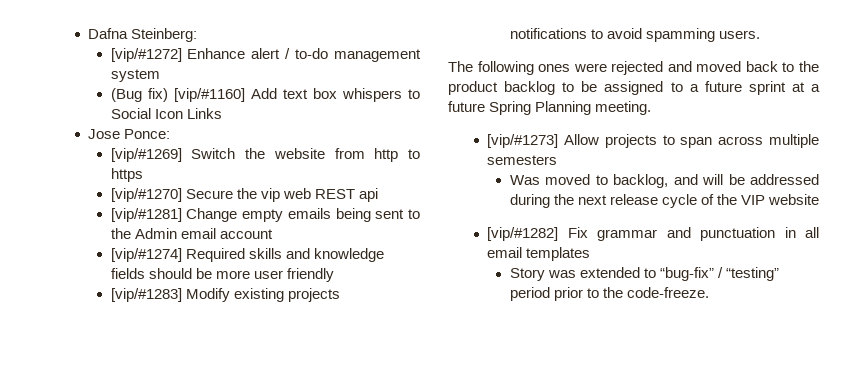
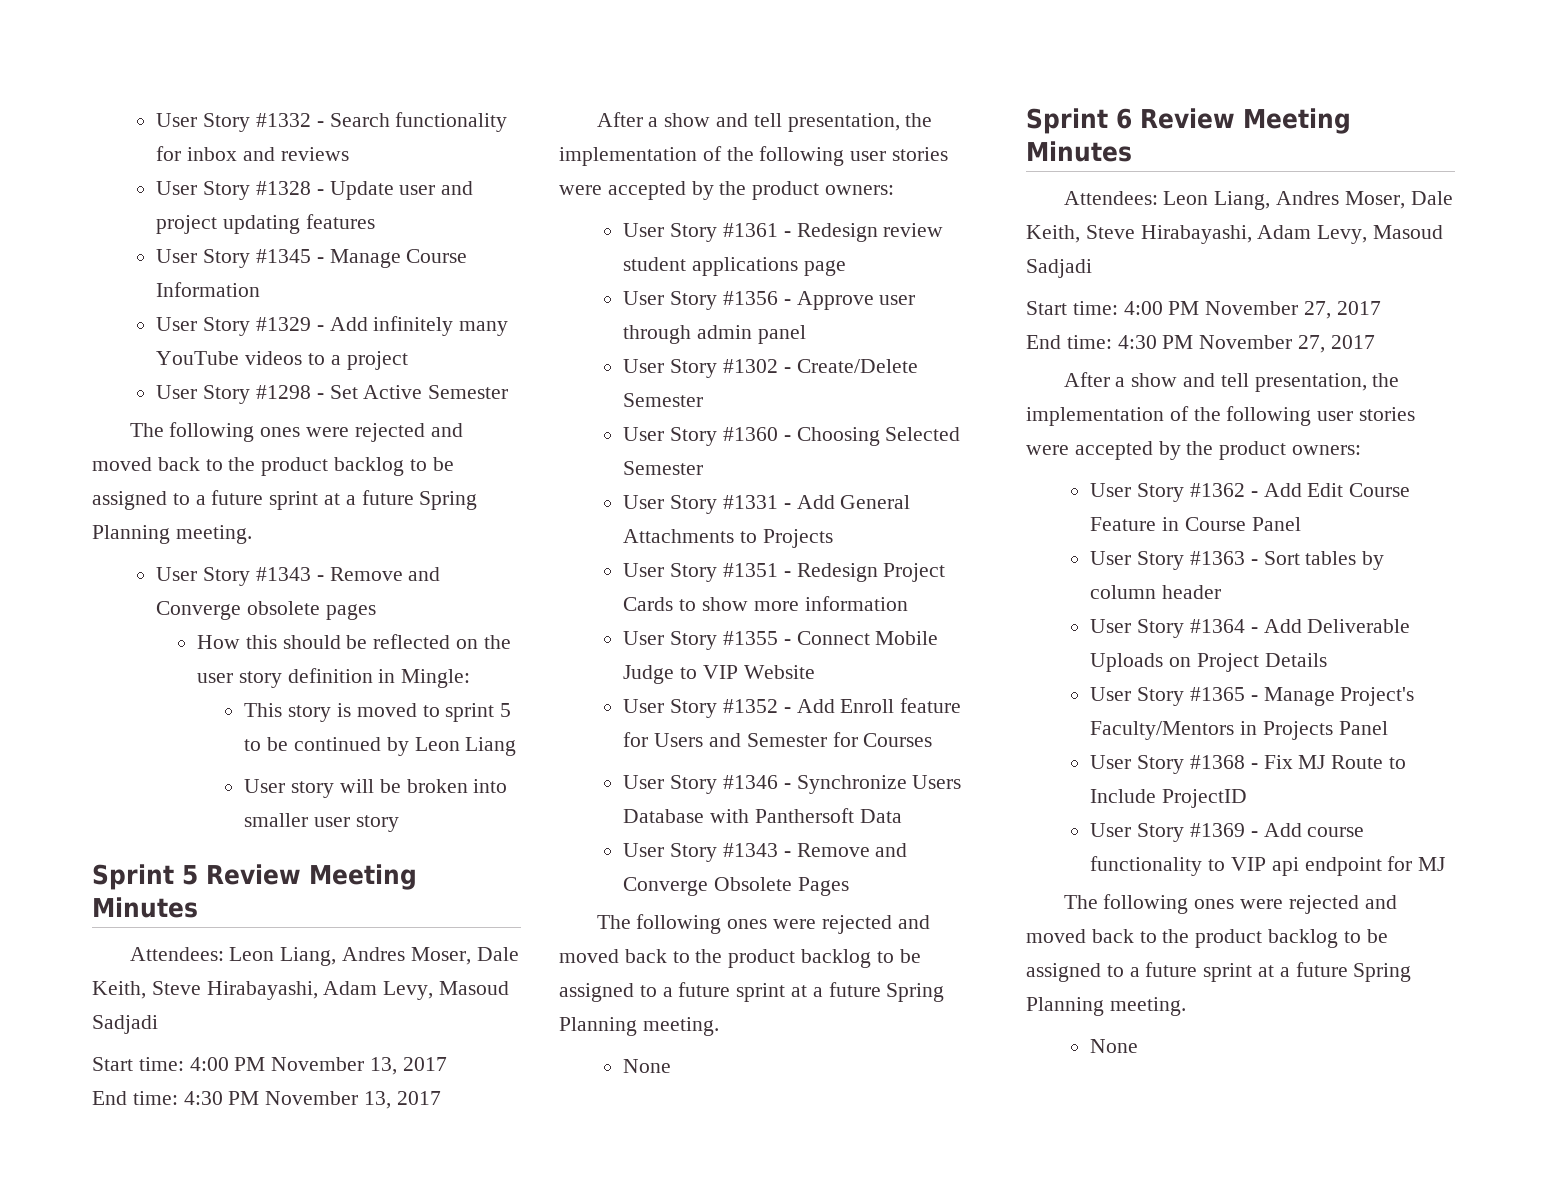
[88,28,198,42] [110,48,421,62] [110,69,160,82] [110,88,420,102] [110,108,222,119] [88,129,171,139] [110,148,421,162] [110,168,143,182] [110,188,378,202] [110,208,421,222] [110,228,273,239] [110,248,384,262] [110,268,334,282] [110,288,340,302] [509,28,760,42] Dafna Steinberg: // [vip/#1272] Enhance alert / to-do management system // (Bug fix) [vip/#1160] Add text box whispers to Social Icon Links // Jose Ponce: // [vip/#1269] Switch the website from http to https // [vip/#1270] Secure the vip web REST api // [vip/#1281] Change empty emails being sent to the Admin email account // [vip/#1274] Required skills and knowledge fields should be more user friendly // [vip/#1283] Modify existing projects notifications to avoid spamming users. -> [156,112,508,132] [156,146,349,161] [156,181,474,200] [156,214,375,234] [156,249,468,268] [156,282,261,297] [156,316,509,336] [156,351,408,370] [156,385,509,404] User Story #1332 - Search functionality for inbox and reviews // User Story #1328 - Update user and project updating features // User Story #1345 - Manage Course Information // User Story #1329 - Add infinitely many YouTube videos to a project // User Story #1298 - Set Active Semester
[487,134,819,148] [487,155,558,165] [509,174,819,188] [509,194,819,208] [487,227,819,241] [487,247,591,261] [509,267,779,281] [509,287,709,301] [vip/#1273] Allow projects to span across multiple semesters // Was moved to backlog, and will be addressed during the next release cycle of the VIP website // [vip/#1282] Fix grammar and punctuation in all email templates // Story was extended to “bug-fix” / “testing” period prior to the code-freeze. -> [156,567,441,586] [156,601,376,620] [196,634,511,649] [196,668,471,688] [244,703,512,722] [244,737,517,756] [244,779,508,798] [244,813,399,832] [92,864,417,890] [92,897,198,918] [129,947,519,966] [92,981,510,1000] [92,1015,158,1034] [92,1057,447,1075] [92,1091,441,1109] [596,112,933,132] [559,146,949,166] [559,181,895,200] [623,223,944,242] [623,257,846,276] [623,291,916,310] [623,325,806,344] [623,359,918,378] [623,393,704,407] [623,427,961,446] [623,461,704,475] [623,495,911,514] [623,529,833,548] [623,563,946,582] [623,596,908,611] [623,631,939,650] [623,665,815,684] [623,698,962,718] [623,732,933,747] [623,775,962,794] [623,808,902,823] [623,843,908,862] [623,877,849,896] [596,914,930,934] [559,949,921,968] [559,982,945,1002] [559,1017,719,1036] [623,1059,672,1073] [1026,108,1351,134] [1026,141,1132,162] [1063,191,1453,210] [1026,225,1444,244] [1026,259,1092,278] [1026,301,1381,319] [1026,335,1375,353] [1063,372,1400,392] [1026,406,1416,426] [1026,441,1362,460] [1090,483,1411,502] [1090,517,1301,531] [1090,551,1385,570] [1090,585,1222,599] [1090,619,1411,638] [1090,653,1327,672] [1090,687,1415,706] [1090,721,1388,740] [1090,755,1406,774] [1090,789,1248,808] [1090,823,1365,842] [1090,856,1446,876] [1063,894,1397,914] [1026,929,1388,948] [1026,962,1412,982] [1026,997,1186,1016] [1090,1039,1139,1053] User Story #1343 - Remove and Converge obsolete pages // How this should be reflected on the user story definition in Mingle: // This story is moved to sprint 5 to be continued by Leon Liang // User story will be broken into smaller user story // Sprint 5 Review Meeting Minutes // Attendees: Leon Liang, Andres Moser, Dale Keith, Steve Hirabayashi, Adam Levy, Masoud Sadjadi // Start time: 4:00 PM November 13, 2017 // End time: 4:30 PM November 13, 2017 // After a show and tell presentation, the implementation of the following user stories were accepted by the product owners: // User Story #1361 - Redesign review student applications page // User Story #1356 - Approve user through admin panel // User Story #1302 - Create/Delete Semester // User Story #1360 - Choosing Selected Semester // User Story #1331 - Add General Attachments to Projects // User Story #1351 - Redesign Project Cards to show more information // User Story #1355 - Connect Mobile Judge to VIP Website // User Story #1352 - Add Enroll feature for Users and Semester for Courses // User Story #1346 - Synchronize Users Database with Panthersoft Data // User Story #1343 - Remove and Converge Obsolete Pages // The following ones were rejected and moved back to the product backlog to be assigned to a future sprint at a future Spring Planning meeting. // None // Sprint 6 Review Meeting Minutes // Attendees: Leon Liang, Andres Moser, Dale Keith, Steve Hirabayashi, Adam Levy, Masoud Sadjadi // Start time: 4:00 PM November 27, 2017 // End time: 4:30 PM November 27, 2017 // After a show and tell presentation, the implementation of the following user stories were accepted by the product owners: // User Story #1362 - Add Edit Course Feature in Course Panel // User Story #1363 - Sort tables by column header // User Story #1364 - Add Deliverable Uploads on Project Details // User Story #1365 - Manage Project's Faculty/Mentors in Projects Panel // User Story #1368 - Fix MJ Route to Include ProjectID // User Story #1369 - Add course functionality to VIP api endpoint for MJ // The following ones were rejected and moved back to the product backlog to be assigned to a future sprint at a future Spring Planning meeting. // None

